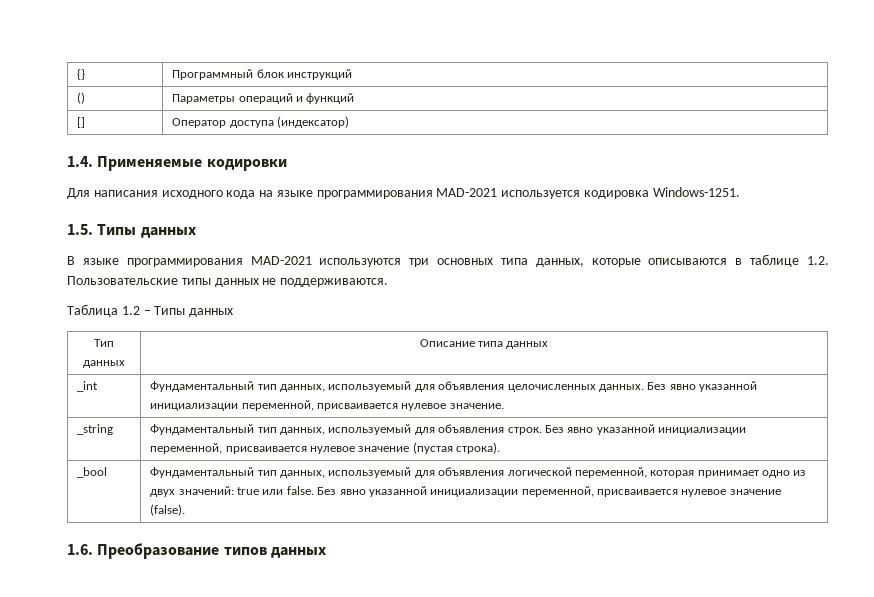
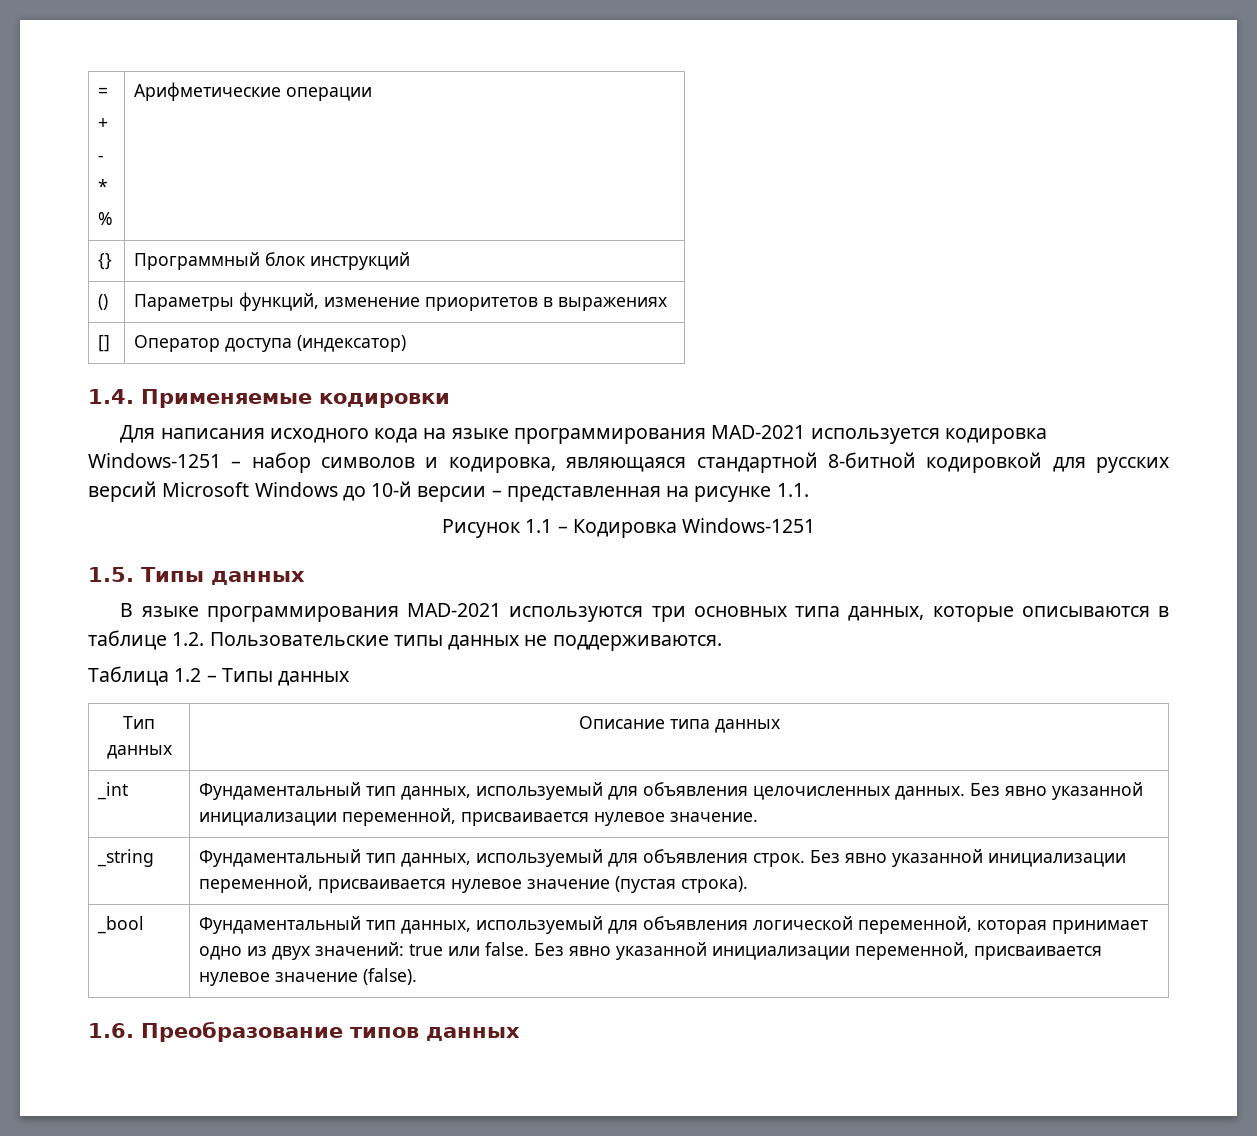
(77, 74) none -> [98,87,109,97] [98,118,109,129] [98,155,105,161] [98,179,109,193] [98,212,114,225] [134,82,373,101] = // + // - // * // % | Арифметические операции //
[238,93,355,104] операций и функций -> [239,292,668,311] функций, изменение приоритетов в выражениях
[652,187,740,197] Windows-1251. -> [88,452,1169,473] [88,481,809,502] [441,518,816,538] Windows-1251 – набор символов и кодировка, являющаяся стандартной 8-битной кодировкой для русских версий Microsoft Windows до 10-й версии – представленная на рисунке 1.1. // Рисунок 1.1 – Кодировка Windows-1251

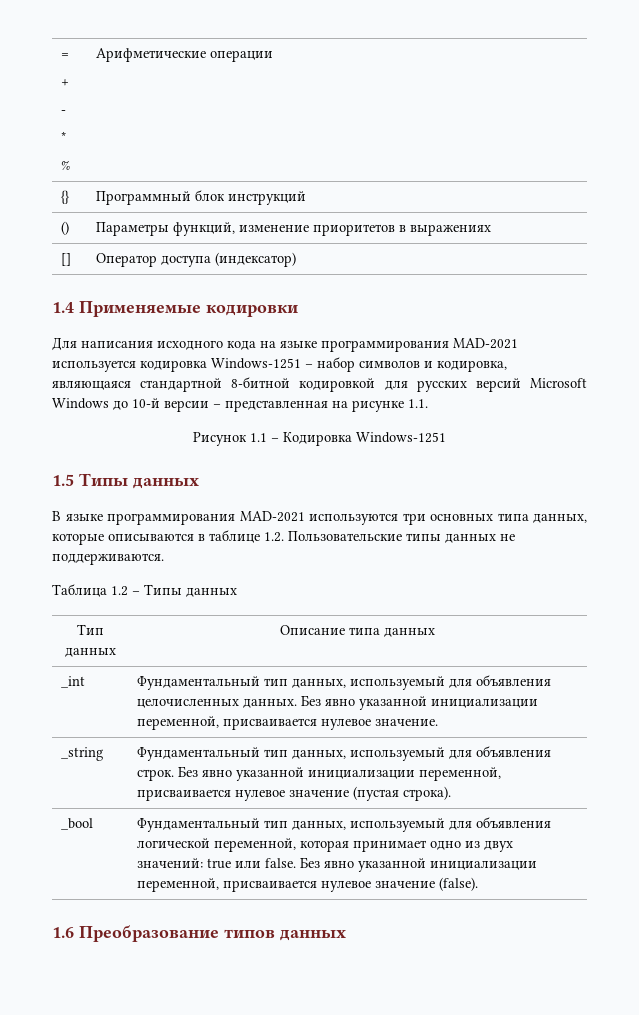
[88,389,134,404] 1.4. -> [52,302,74,313] 1.4
[88,567,134,582] 1.5. -> [52,474,74,486] 1.5
[88,1023,134,1038] 1.6. -> [52,927,74,938] 1.6

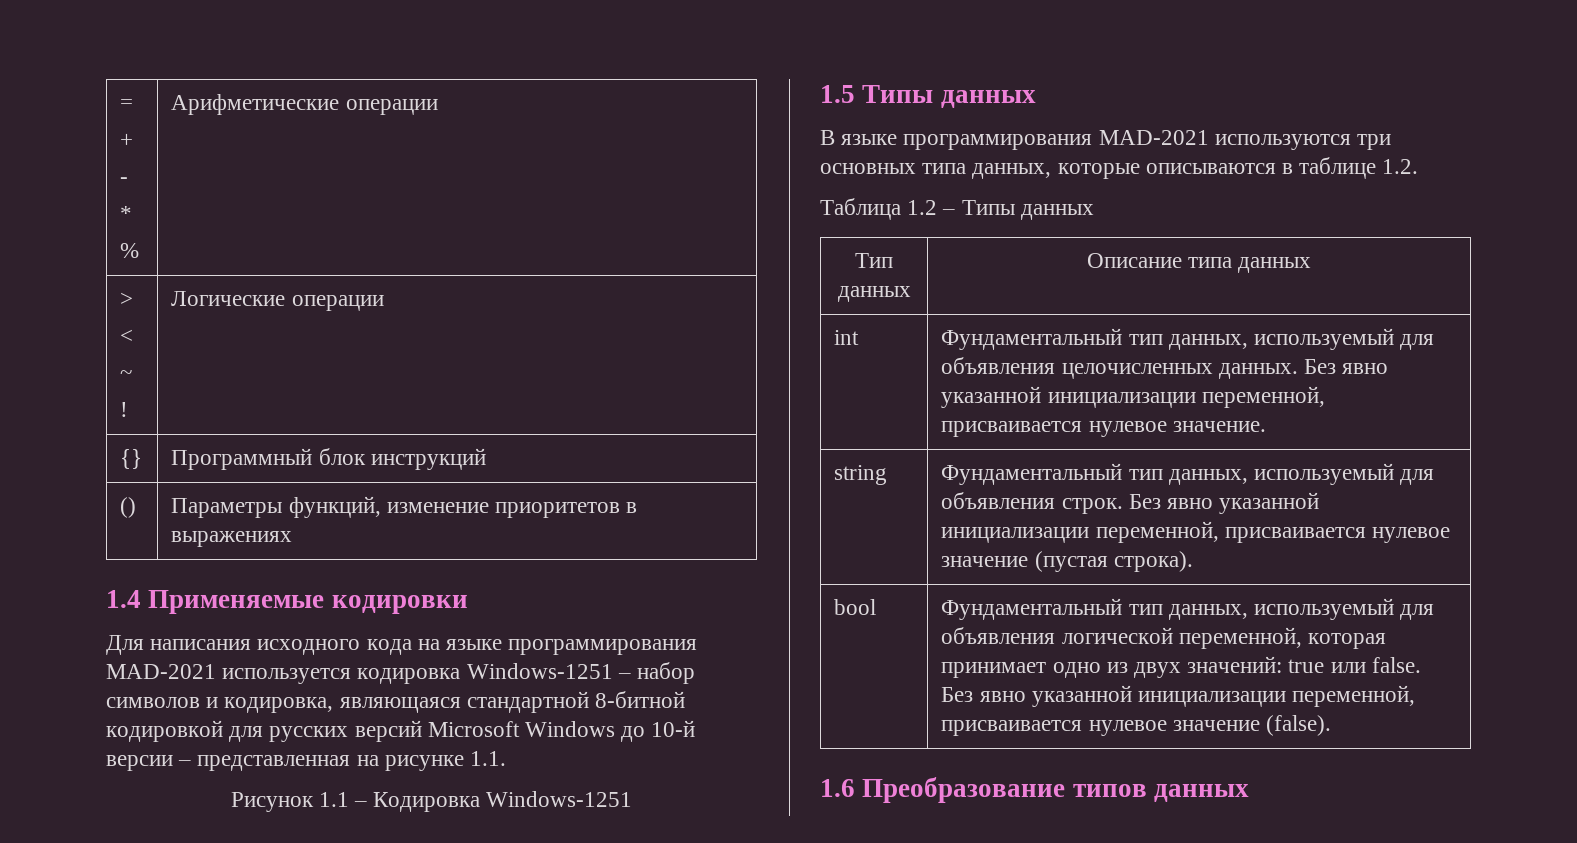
(274, 56) none -> [120,292,134,306] [120,329,134,343] [120,370,133,380] [120,402,129,417] [171,291,384,311] // > // < // ~ // ! | Логические операции
[61,253,72,266] [96,252,297,267] // [] | Оператор доступа (индексатор) -> (293, 539) none
[288,531,515,543] [52,553,164,565] Пользовательские типы данных не поддерживаются. -> (1419, 166) none
[61,676,86,688] _int -> [834,330,860,345] int
[61,747,104,761] _string -> [834,465,888,485] string
[61,818,94,830] _bool -> [834,599,877,615] bool

